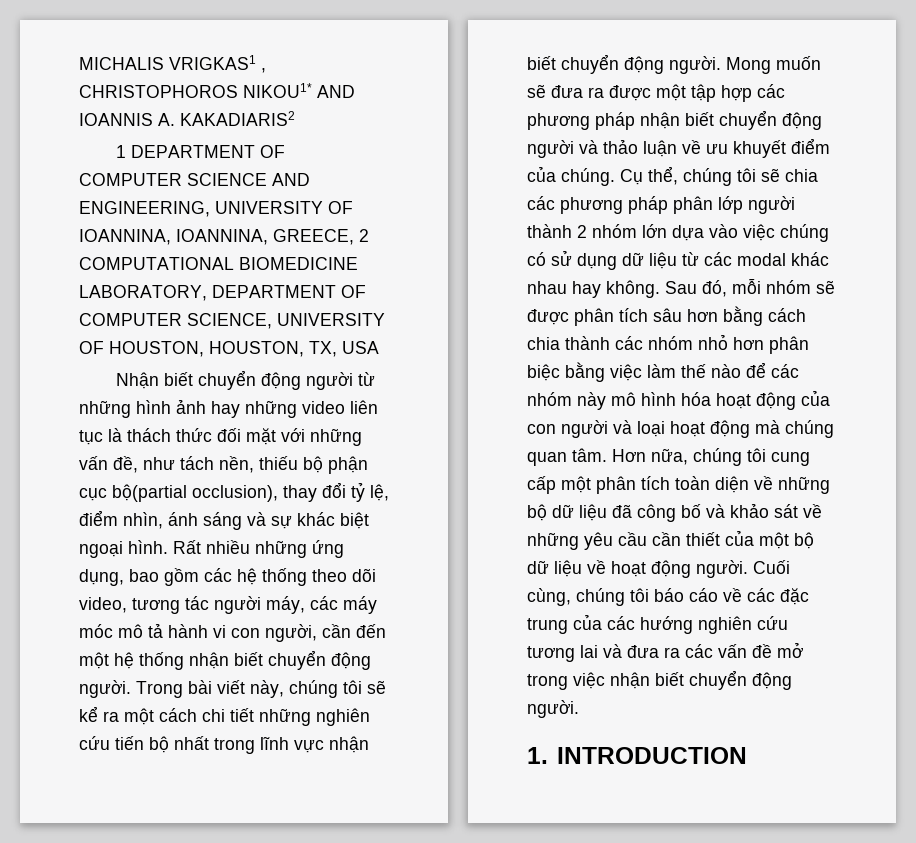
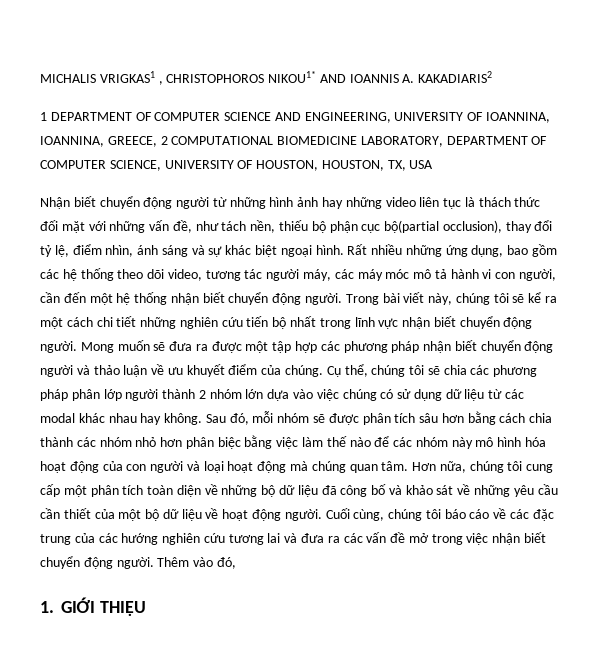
(579, 709) none -> [157,557,236,569] Thêm vào đó,
[556,747,747,764] INTRODUCTION -> [61,597,146,616] GIỚI THIỆU

